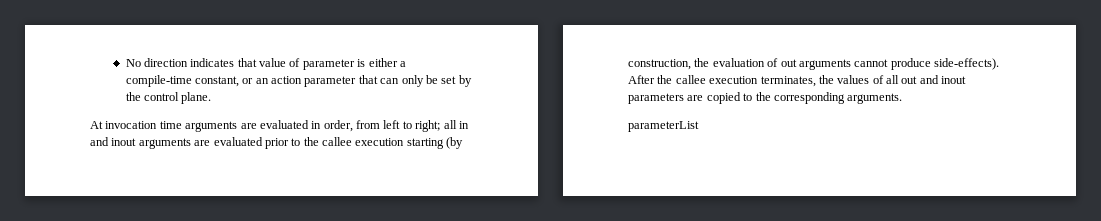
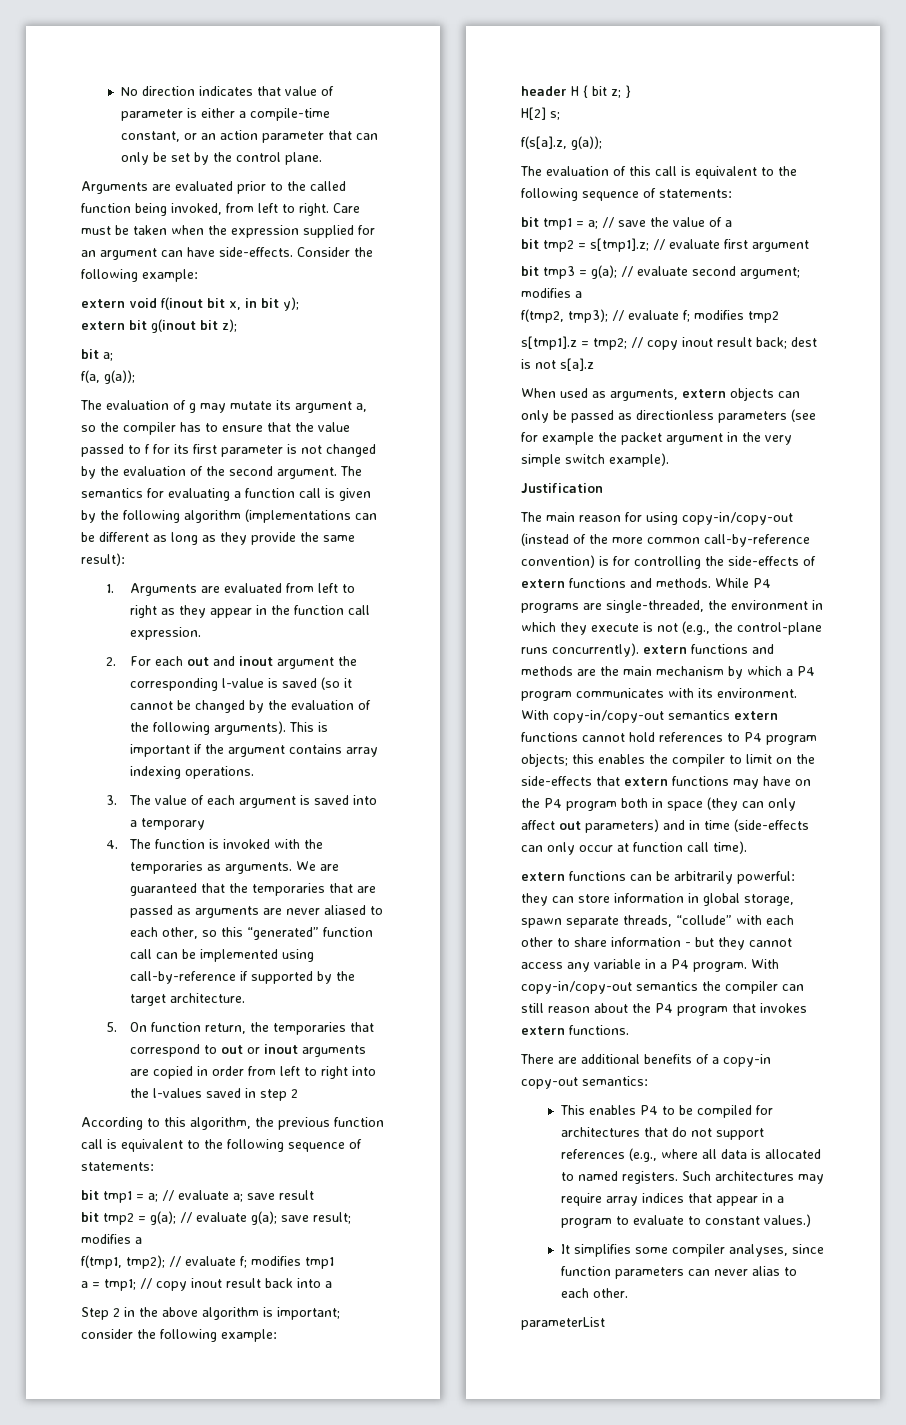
[90,120,469,132] [90,137,191,149] At invocation time arguments are evaluated in order, from left to right; all in and inout arguments -> [81,181,148,194] Arguments
[322,137,464,149] [628,58,999,70] [628,75,967,87] [628,92,903,104] callee execution starting (by construction, the evaluation of out arguments cannot produce side-effects). After the callee execution terminates, the values of all out and inout parameters are copied to the corresponding arguments. -> [310,181,346,191] [81,203,360,216] [81,225,375,238] [81,247,373,260] [81,269,198,282] [81,297,299,311] [81,319,237,333] [81,349,113,361] [81,370,135,384] [80,400,367,413] [81,422,350,435] [81,444,376,457] [81,466,362,479] [81,488,371,501] [81,509,377,523] [81,532,355,545] [81,553,125,566] [105,583,356,596] [130,605,371,618] [130,627,202,640] [105,656,358,669] [130,677,353,691] [130,700,372,713] [130,721,329,735] [130,744,379,757] [130,766,255,779] [105,795,378,808] [130,818,206,830] [105,839,324,849] [130,861,340,874] [130,883,377,896] [130,905,384,918] [130,927,374,940] [130,949,315,962] [130,971,356,984] [130,993,246,1006] [105,1022,375,1035] [130,1044,367,1057] [130,1066,377,1079] [130,1088,299,1101] [81,1117,384,1130] [81,1139,362,1152] [81,1162,154,1171] [81,1190,314,1203] [81,1211,351,1225] [81,1234,142,1244] [81,1255,334,1269] [81,1278,332,1291] [81,1307,340,1320] [81,1329,277,1342] [521,85,631,98] [521,107,560,120] [521,136,602,150] [520,166,797,179] [521,188,732,201] [521,217,732,230] [521,238,809,252] [521,265,800,279] [521,288,582,298] [521,309,779,323] [521,336,817,350] [521,358,594,371] [521,387,800,401] [521,409,816,423] [521,432,792,445] [521,453,669,467] [521,483,603,493] [520,512,793,525] [521,533,810,547] [521,555,816,569] [521,578,771,588] [521,600,823,613] [521,621,822,635] [521,643,774,657] [521,666,815,679] [521,688,797,701] [521,710,778,723] [521,732,817,745] [521,753,815,767] [521,776,811,789] [521,797,796,811] [521,819,809,833] [521,841,747,855] [521,871,795,884] [521,893,794,906] [521,915,794,928] [521,937,792,950] [521,959,779,972] [521,981,804,994] [521,1003,807,1016] [521,1025,629,1035] [520,1054,771,1067] [521,1076,648,1089] [559,1105,773,1118] [560,1127,764,1140] [560,1148,821,1162] [560,1171,824,1184] [560,1193,784,1206] [560,1214,811,1228] [560,1244,824,1257] [560,1266,797,1279] [560,1288,628,1298] called function being invoked, from left to right. Care must be taken when the expression supplied for an argument can have side-effects. Consider the following example: // extern void f(inout bit x, in bit y); // extern bit g(inout bit z); // bit a; // f(a, g(a)); // The evaluation of g may mutate its argument a, so the compiler has to ensure that the value passed to f for its first parameter is not changed by the evaluation of the second argument. The semantics for evaluating a function call is given by the following algorithm (implementations can be different as long as they provide the same result): // 1. Arguments are evaluated from left to right as they appear in the function call expression. // 2. For each out and inout argument the corresponding l-value is saved (so it cannot be changed by the evaluation of the following arguments). This is important if the argument contains array indexing operations. // 3. The value of each argument is saved into a temporary // 4. The function is invoked with the temporaries as arguments. We are guaranteed that the temporaries that are passed as arguments are never aliased to each other, so this “generated” function call can be implemented using call-by-reference if supported by the target architecture. // 5. On function return, the temporaries that correspond to out or inout arguments are copied in order from left to right into the l-values saved in step 2 // According to this algorithm, the previous function call is equivalent to the following sequence of statements: // bit tmp1 = a; // evaluate a; save result // bit tmp2 = g(a); // evaluate g(a); save result; modifies a // f(tmp1, tmp2); // evaluate f; modifies tmp1 // a = tmp1; // copy inout result back into a // Step 2 in the above algorithm is important; consider the following example: // header H { bit z; } // H[2] s; // f(s[a].z, g(a)); // The evaluation of this call is equivalent to the following sequence of statements: // bit tmp1 = a; // save the value of a // bit tmp2 = s[tmp1].z; // evaluate first argument // bit tmp3 = g(a); // evaluate second argument; modifies a // f(tmp2, tmp3); // evaluate f; modifies tmp2 // s[tmp1].z = tmp2; // copy inout result back; dest is not s[a].z // When used as arguments, extern objects can only be passed as directionless parameters (see for example the packet argument in the very simple switch example). // Justification // The main reason for using copy-in/copy-out (instead of the more common call-by-reference convention) is for controlling the side-effects of extern functions and methods. While P4 programs are single-threaded, the environment in which they execute is not (e.g., the control-plane runs concurrently). extern functions and methods are the main mechanism by which a P4 program communicates with its environment. With copy-in/copy-out semantics extern functions cannot hold references to P4 program objects; this enables the compiler to limit on the side-effects that extern functions may have on the P4 program both in space (they can only affect out parameters) and in time (side-effects can only occur at function call time). // extern functions can be arbitrarily powerful: they can store information in global storage, spawn separate threads, “collude” with each other to share information - but they cannot access any variable in a P4 program. With copy-in/copy-out semantics the compiler can still reason about the P4 program that invokes extern functions. // There are additional benefits of a copy-in copy-out semantics: // This enables P4 to be compiled for architectures that do not support references (e.g., where all data is allocated to named registers. Such architectures may require array indices that appear in a program to evaluate to constant values.) // It simplifies some compiler analyses, since function parameters can never alias to each other.

